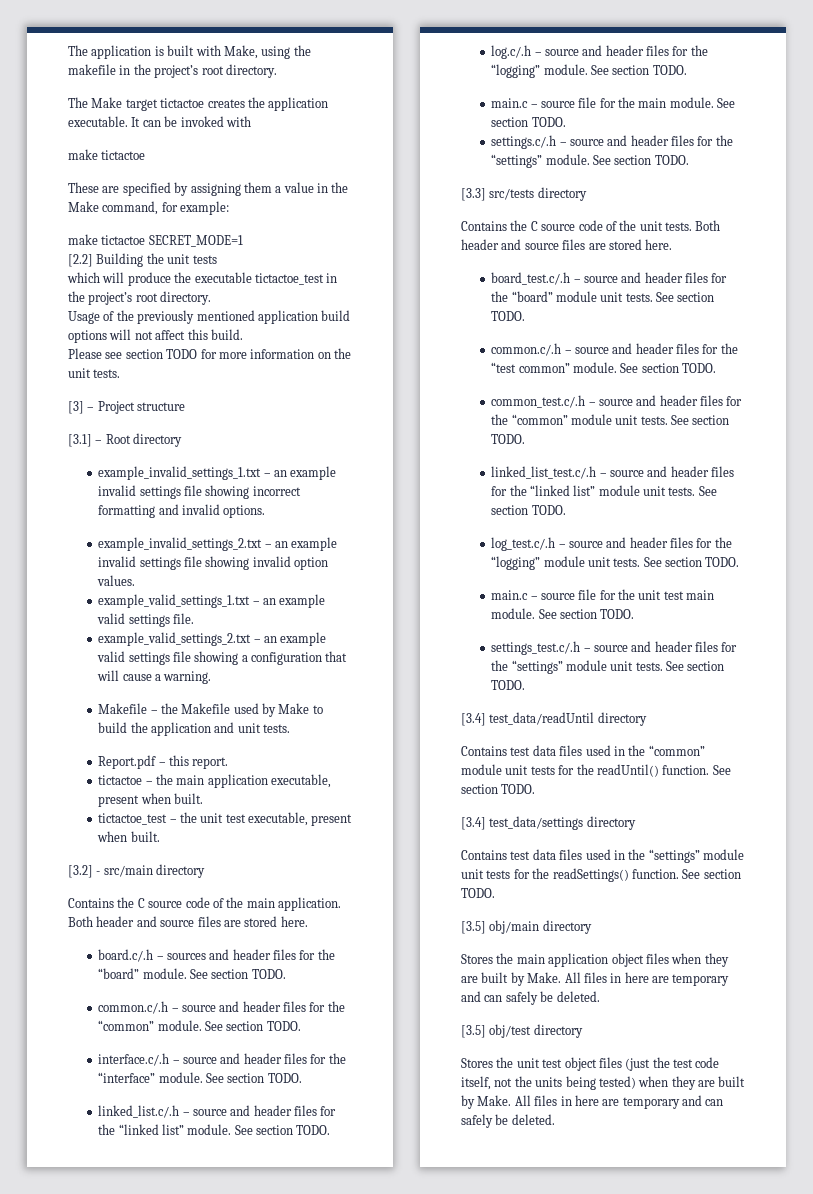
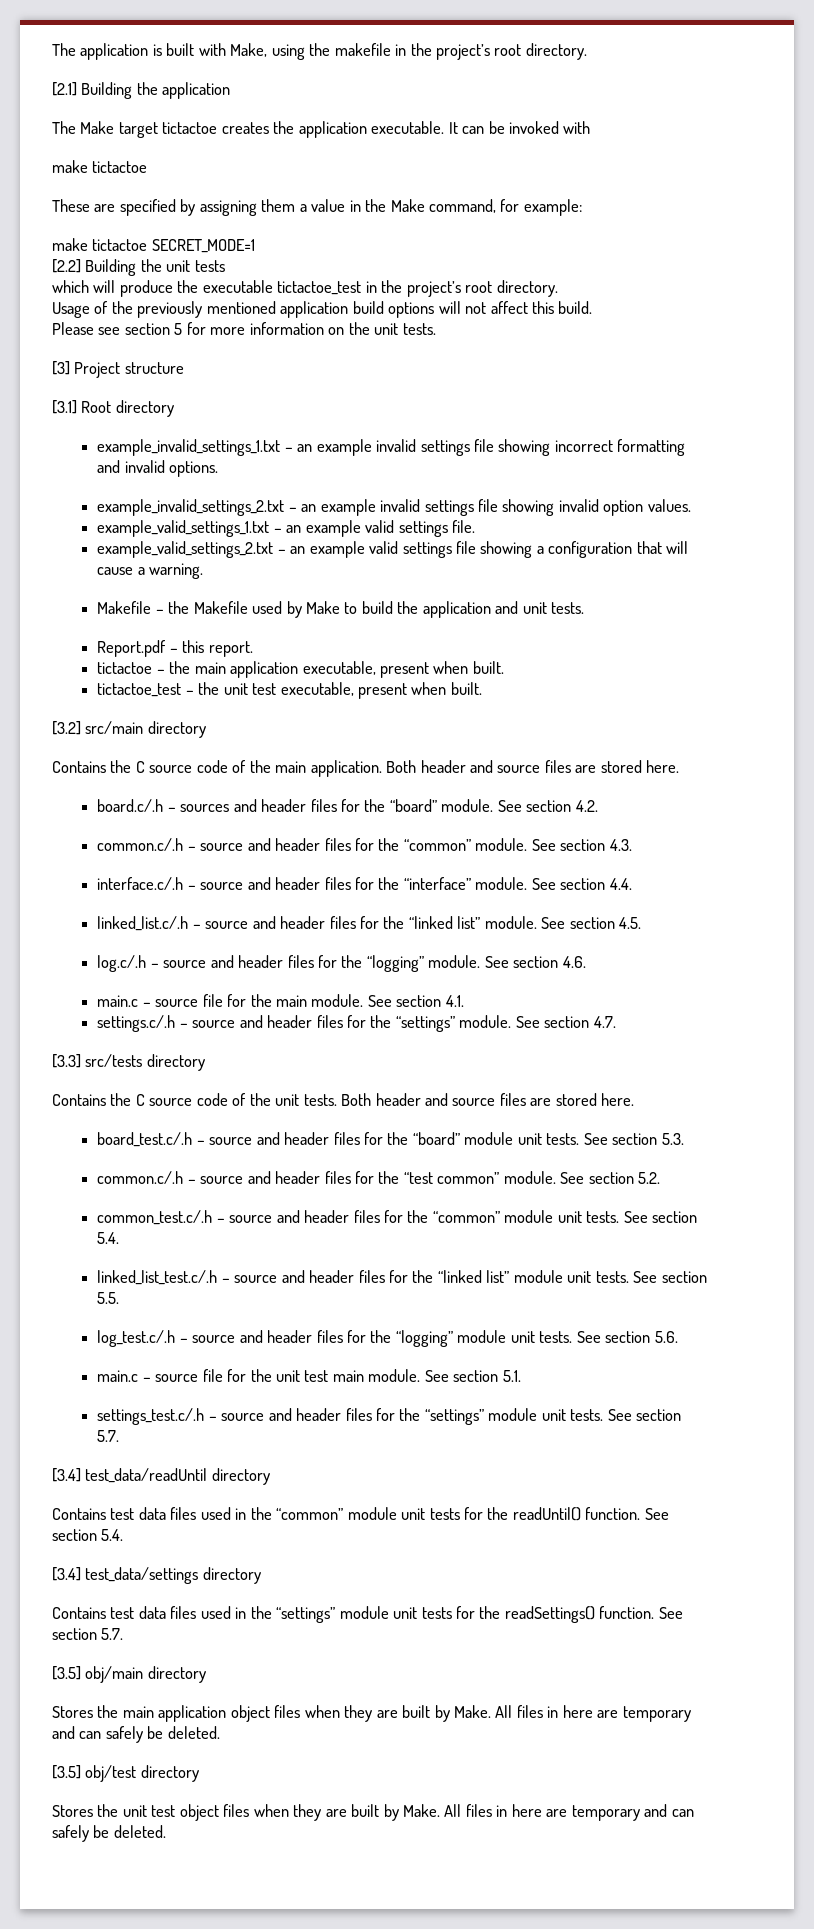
(277, 71) none -> [52,82,231,99] // [2.1] Building the application
[166,349,198,359] TODO -> [174,323,183,335] 5
[87,407,95,411] – -> (70, 368) none
[95,440,103,444] – -> (77, 407) none
[96,871,101,875] - -> (81, 728) none
[251,969,286,979] TODO. -> [575,800,598,812] 4.2.
[266,1021,301,1031] TODO. -> [609,839,632,851] 4.3.
[267,1073,302,1083] TODO. -> [609,878,632,890] 4.4.
[296,1125,331,1135] TODO. -> [619,917,642,929] 4.5.
[652,65,687,75] TODO. -> [562,956,586,968] 4.6.
[531,117,566,127] TODO. -> [445,995,464,1007] 4.1.
[654,155,689,165] TODO. -> [593,1016,616,1028] 4.7.
[491,311,526,321] TODO. -> [661,1133,684,1145] 5.3.
[682,363,717,373] TODO. -> [638,1172,661,1184] 5.2.
[491,434,526,444] TODO. -> [97,1232,120,1244] 5.4.
[531,505,566,515] TODO. -> [97,1292,120,1304] 5.5.
[705,557,740,567] TODO. -> [654,1331,678,1343] 5.6.
[600,609,635,619] TODO. -> [502,1370,521,1382] 5.1.
[491,680,526,690] TODO. -> [97,1430,120,1442] 5.7.
[501,784,536,794] TODO. -> [101,1529,124,1541] 5.4.
[461,888,495,898] TODO. -> [101,1628,124,1640] 5.7.
[625,1057,720,1071] [461,1076,636,1090] (just the test code itself, not the units being tested) -> (250, 1810) none

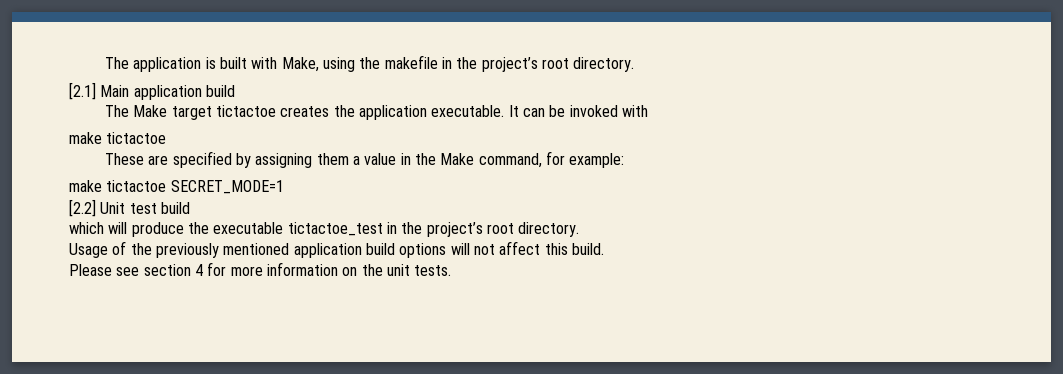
[81,82,231,99] Building the application -> [100,85,235,100] Main application build
[85,259,225,276] Building the unit tests -> [100,202,190,214] Unit test build
[174,323,183,335] 5 -> [194,264,203,276] 4
[52,361,184,378] [52,400,174,417] [97,439,686,456] [97,460,219,477] [97,499,691,516] [97,520,475,537] [97,541,689,558] [97,563,204,579] [97,601,585,618] [97,640,253,657] [97,661,504,678] [97,682,482,699] [52,721,206,738] [52,760,680,777] [97,799,598,812] [97,838,632,851] [97,877,632,890] [97,916,642,931] [97,955,586,972] [97,994,464,1007] [97,1015,616,1032] [52,1054,205,1071] [52,1093,635,1106] [97,1132,684,1147] [97,1171,661,1184] [97,1210,698,1225] [97,1232,120,1244] [97,1270,707,1285] [97,1292,120,1304] [97,1330,678,1347] [97,1369,521,1382] [97,1408,682,1425] [97,1430,120,1442] [52,1468,270,1485] [52,1507,669,1521] [52,1529,124,1541] [52,1567,261,1584] [52,1606,683,1623] [52,1628,124,1640] [52,1666,206,1683] [52,1705,691,1722] [52,1726,220,1743] [52,1765,199,1782] [52,1804,694,1821] [52,1825,166,1842] // [3] Project structure // [3.1] Root directory // example_invalid_settings_1.txt – an example invalid settings file showing incorrect formatting and invalid options. // example_invalid_settings_2.txt – an example invalid settings file showing invalid option values. // example_valid_settings_1.txt – an example valid settings file. // example_valid_settings_2.txt – an example valid settings file showing a configuration that will cause a warning. // Makefile – the Makefile used by Make to build the application and unit tests. // Report.pdf – this report. // tictactoe – the main application executable, present when built. // tictactoe_test – the unit test executable, present when built. // [3.2] src/main directory // Contains the C source code of the main application. Both header and source files are stored here. // board.c/.h – sources and header files for the “board” module. See section 4.2. // common.c/.h – source and header files for the “common” module. See section 4.3. // interface.c/.h – source and header files for the “interface” module. See section 4.4. // linked_list.c/.h – source and header files for the “linked list” module. See section 4.5. // log.c/.h – source and header files for the “logging” module. See section 4.6. // main.c – source file for the main module. See section 4.1. // settings.c/.h – source and header files for the “settings” module. See section 4.7. // [3.3] src/tests directory // Contains the C source code of the unit tests. Both header and source files are stored here. // board_test.c/.h – source and header files for the “board” module unit tests. See section 5.3. // common.c/.h – source and header files for the “test common” module. See section 5.2. // common_test.c/.h – source and header files for the “common” module unit tests. See section 5.4. // linked_list_test.c/.h – source and header files for the “linked list” module unit tests. See section 5.5. // log_test.c/.h – source and header files for the “logging” module unit tests. See section 5.6. // main.c – source file for the unit test main module. See section 5.1. // settings_test.c/.h – source and header files for the “settings” module unit tests. See section 5.7. // [3.4] test_data/readUntil directory // Contains test data files used in the “common” module unit tests for the readUntil() function. See section 5.4. // [3.4] test_data/settings directory // Contains test data files used in the “settings” module unit tests for the readSettings() function. See section 5.7. // [3.5] obj/main directory // Stores the main application object files when they are built by Make. All files in here are temporary and can safely be deleted. // [3.5] obj/test directory // Stores the unit test object files when they are built by Make. All files in here are temporary and can safely be deleted. -> (452, 270) none

